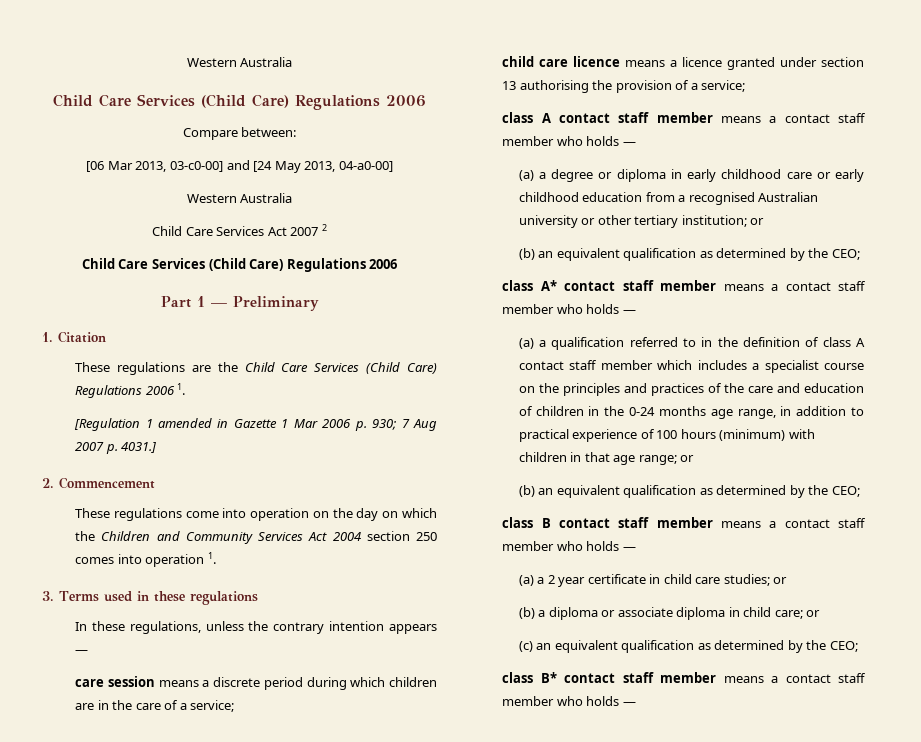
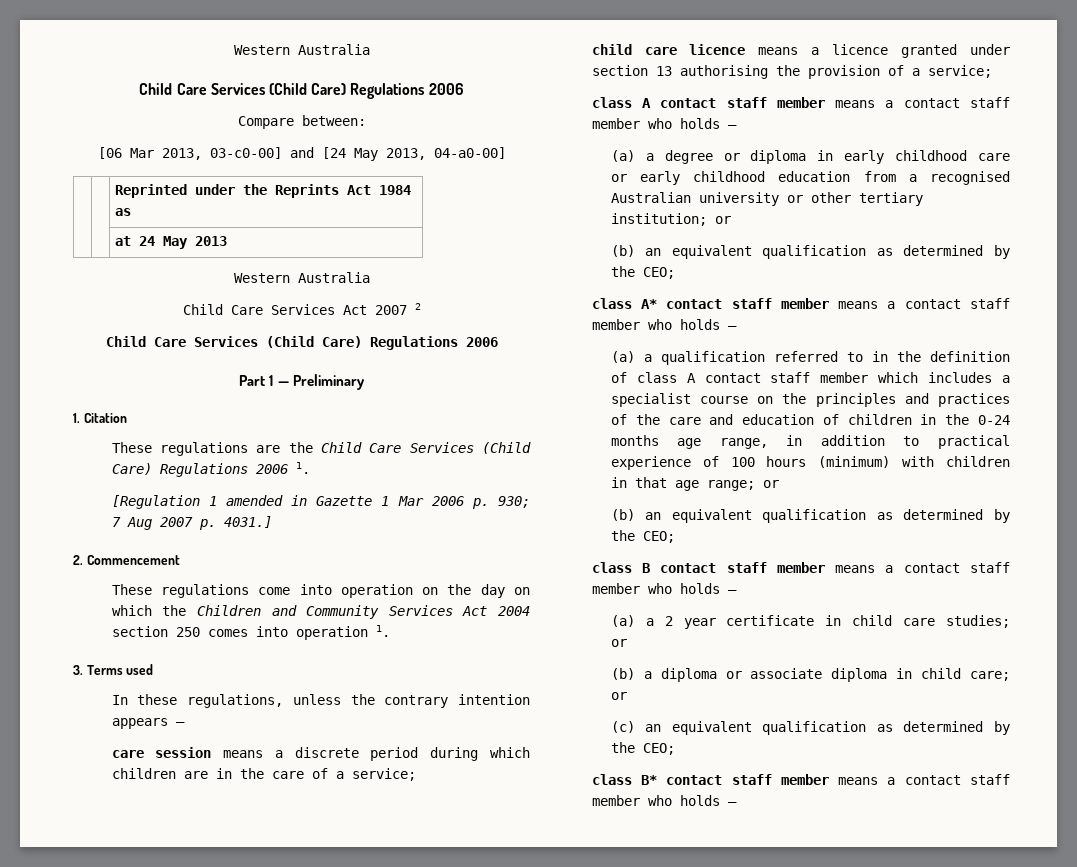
(393, 166) none -> [114,184,411,198] [114,208,131,216] [114,236,227,249] // | | Reprinted under the Reprints Act 1984 as // | | at 24 May 2013
[136,591,258,605] in these regulations -> (154, 669) none

